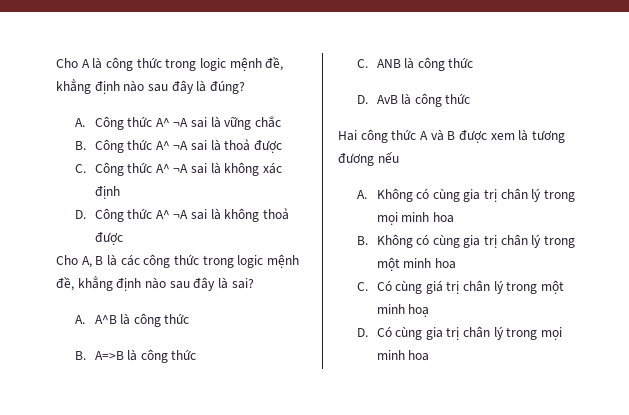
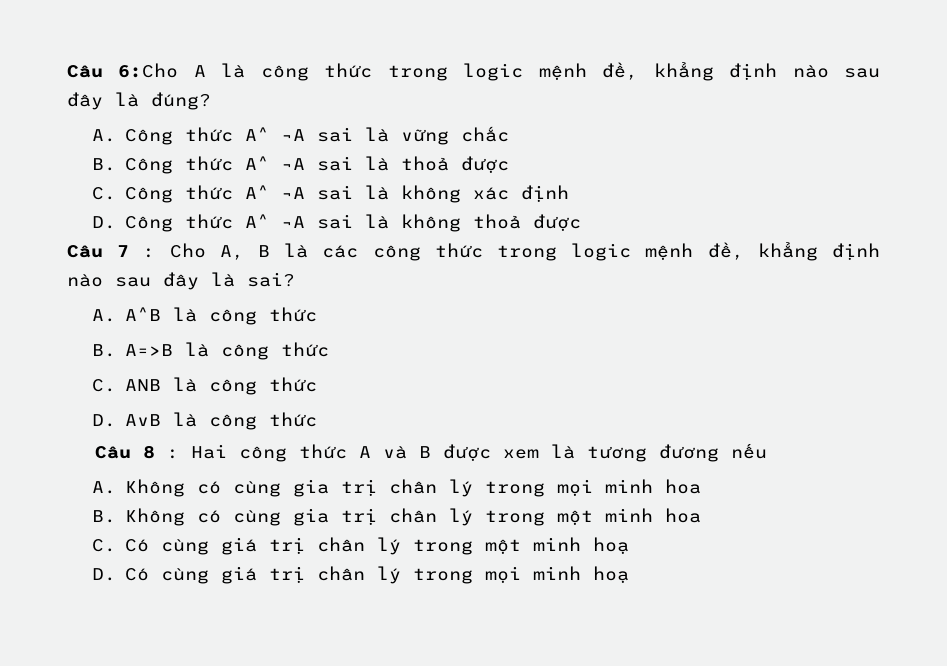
[56,58,78,68] Cho -> [67,63,179,78] Câu 6:Cho
(123, 238) none -> [67,245,156,258] Câu 7 :
(471, 98) none -> [95,445,180,459] Câu 8 :
[425,326,563,340] [376,350,430,361] gia trị chân lý trong mọi minh hoa -> [220,566,629,584] giá trị chân lý trong mọi minh hoạ

